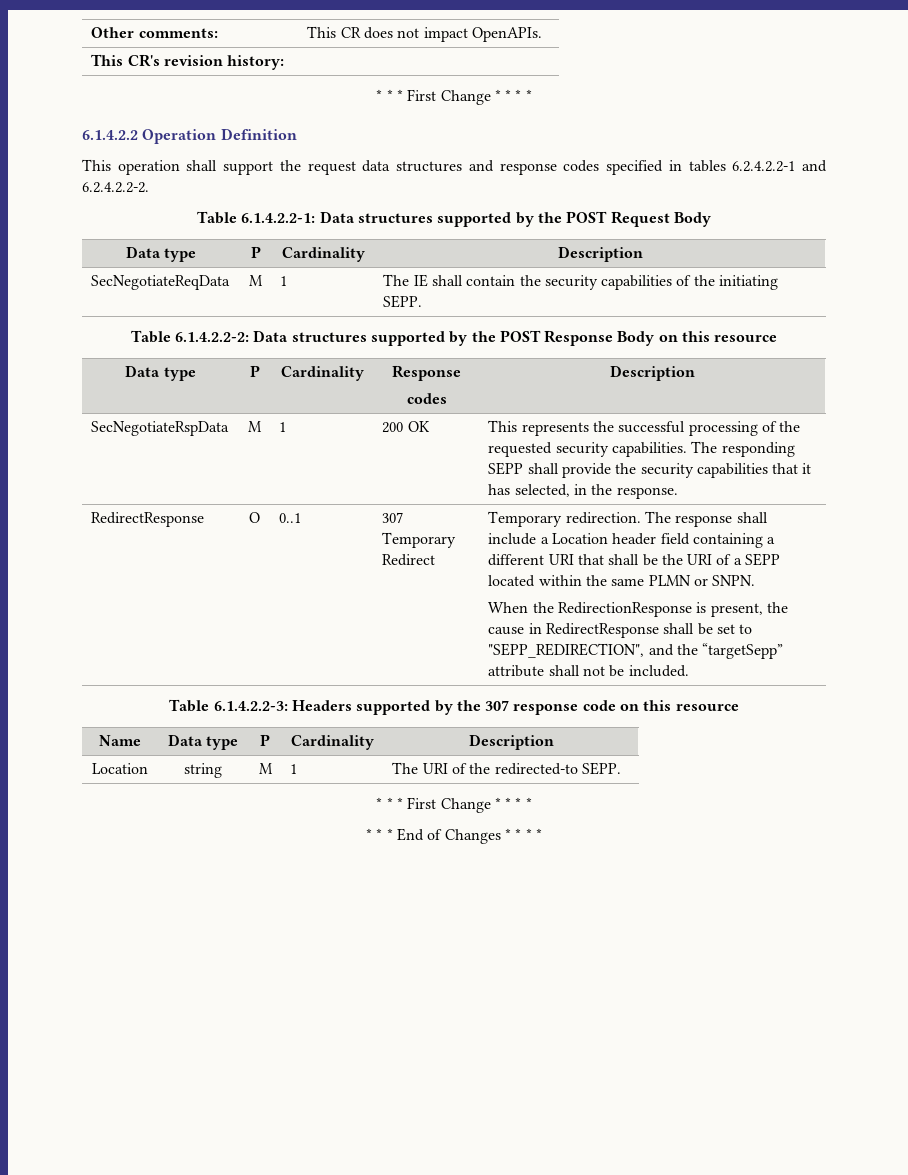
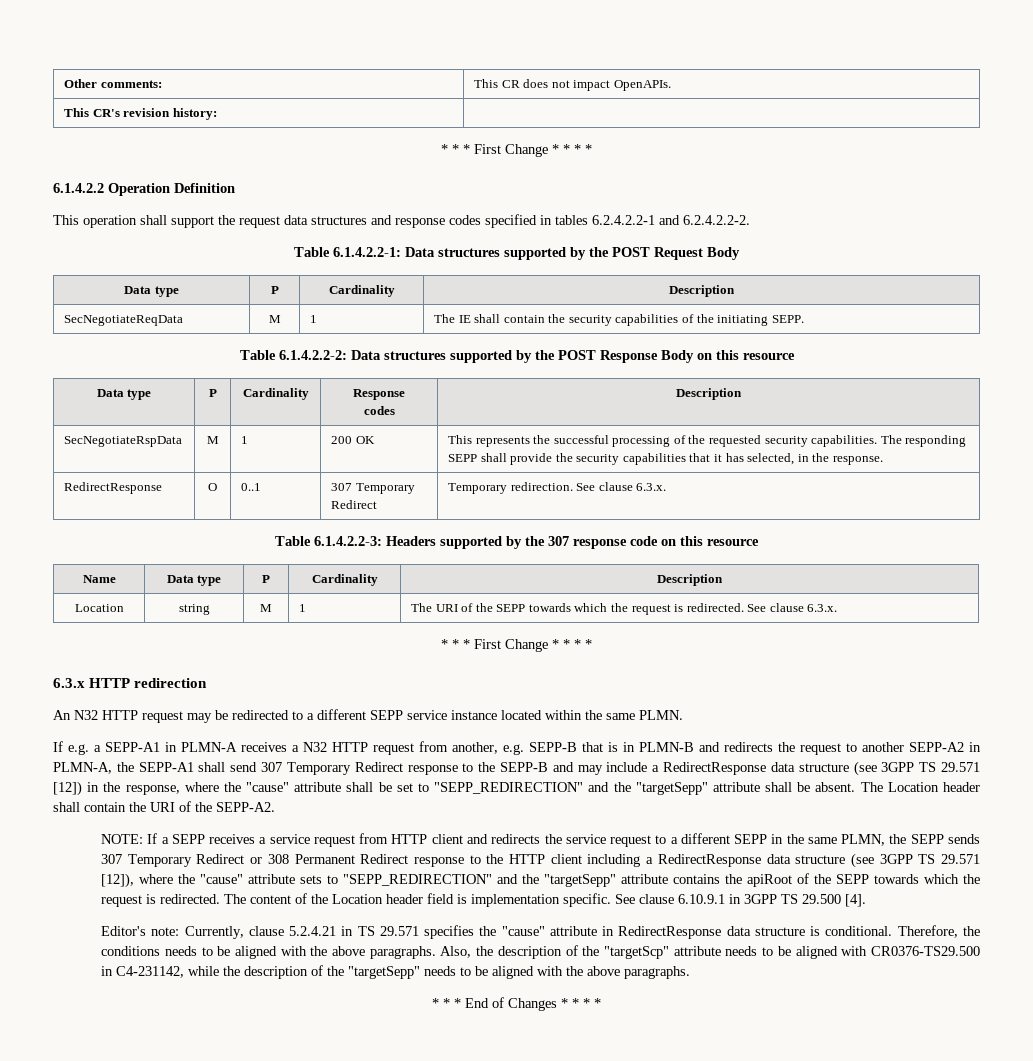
[644,511,768,527] [488,533,776,548] [488,553,781,566] [488,575,756,587] [488,602,788,617] [488,623,753,638] [488,643,784,659] [488,665,689,677] The response shall include a Location header field containing a different URI that shall be the URI of a SEPP located within the same PLMN or SNPN. // When the RedirectionResponse is present, the cause in RedirectResponse shall be set to "SEPP_REDIRECTION", and the “targetSepp” attribute shall not be included. -> [576,482,667,491] See clause 6.3.x.
[494,762,621,775] [376,797,532,813] redirected-to SEPP. // * * * First Change * * * * -> [496,603,838,615] [441,639,592,652] [53,678,208,688] [53,709,683,723] [53,741,981,755] [53,761,981,776] [53,781,980,796] [53,801,275,812] [101,833,981,847] [101,853,980,868] [101,873,980,888] [101,893,867,907] [101,925,980,939] [101,945,981,959] [101,965,691,979] SEPP towards which the request is redirected. See clause 6.3.x. // * * * First Change * * * * // 6.3.x HTTP redirection // An N32 HTTP request may be redirected to a different SEPP service instance located within the same PLMN. // If e.g. a SEPP-A1 in PLMN-A receives a N32 HTTP request from another, e.g. SEPP-B that is in PLMN-B and redirects the request to another SEPP-A2 in PLMN-A, the SEPP-A1 shall send 307 Temporary Redirect response to the SEPP-B and may include a RedirectResponse data structure (see 3GPP TS 29.571 [12]) in the response, where the "cause" attribute shall be set to "SEPP_REDIRECTION" and the "targetSepp" attribute shall be absent. The Location header shall contain the URI of the SEPP-A2. // NOTE: If a SEPP receives a service request from HTTP client and redirects the service request to a different SEPP in the same PLMN, the SEPP sends 307 Temporary Redirect or 308 Permanent Redirect response to the HTTP client including a RedirectResponse data structure (see 3GPP TS 29.571 [12]), where the "cause" attribute sets to "SEPP_REDIRECTION" and the "targetSepp" attribute contains the apiRoot of the SEPP towards which the request is redirected. The content of the Location header field is implementation specific. See clause 6.10.9.1 in 3GPP TS 29.500 [4]. // Editor's note: Currently, clause 5.2.4.21 in TS 29.571 specifies the "cause" attribute in RedirectResponse data structure is conditional. Therefore, the conditions needs to be aligned with the above paragraphs. Also, the description of the "targetScp" attribute needs to be aligned with CR0376-TS29.500 in C4-231142, while the description of the "targetSepp" needs to be aligned with the above paragraphs.

